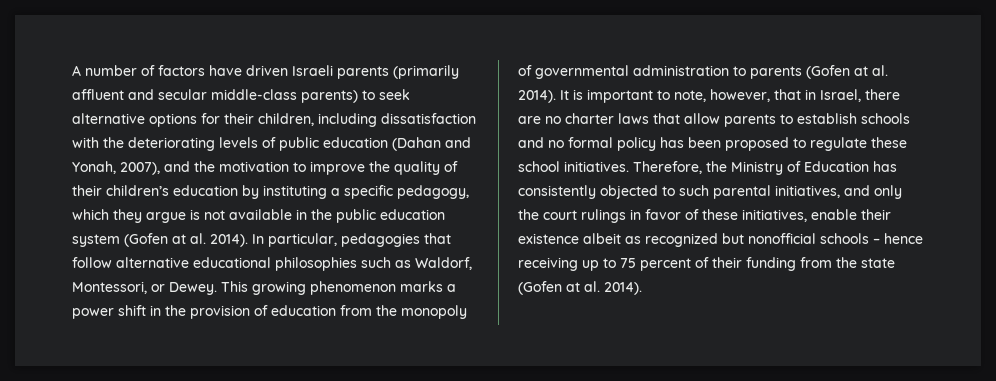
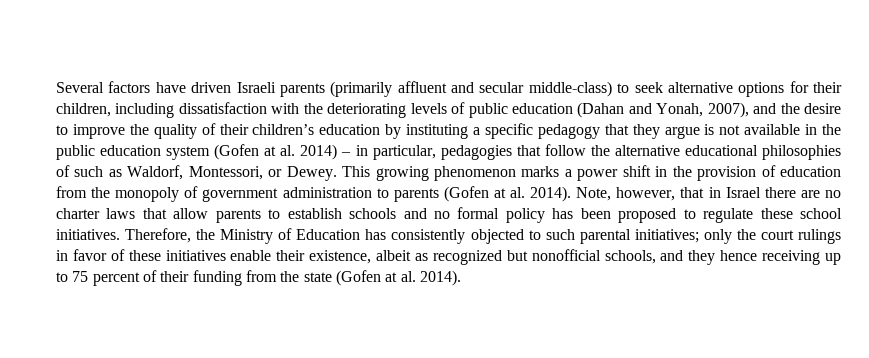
[72,65,155,76] A number of -> [56,82,104,93] Several
[211,89,358,103] middle-class parents) -> [528,81,612,97] middle-class)
[219,161,289,172] motivation -> [804,103,841,114] desire
[397,185,469,199] [72,209,109,220] pedagogy, which -> [537,124,629,139] pedagogy that
[210,234,264,247] 2014). In -> [300,144,368,160] 2014) – in
(112, 262) none -> [590,145,610,156] the
(357, 264) none -> [56,165,70,177] of
[535,65,629,79] governmental -> [202,188,279,202] government
[560,89,706,103] It is important to note, -> [576,187,612,201] Note,
[820,89,861,102] Israel, -> [725,187,761,198] Israel
[775,185,870,198] initiatives, and -> [634,229,699,243] initiatives;
[742,209,807,222] initiatives, -> [165,250,226,261] initiatives
[518,233,579,244] existence -> [309,250,372,264] existence,
[820,233,880,244] schools – -> [604,250,716,265] schools, and they

